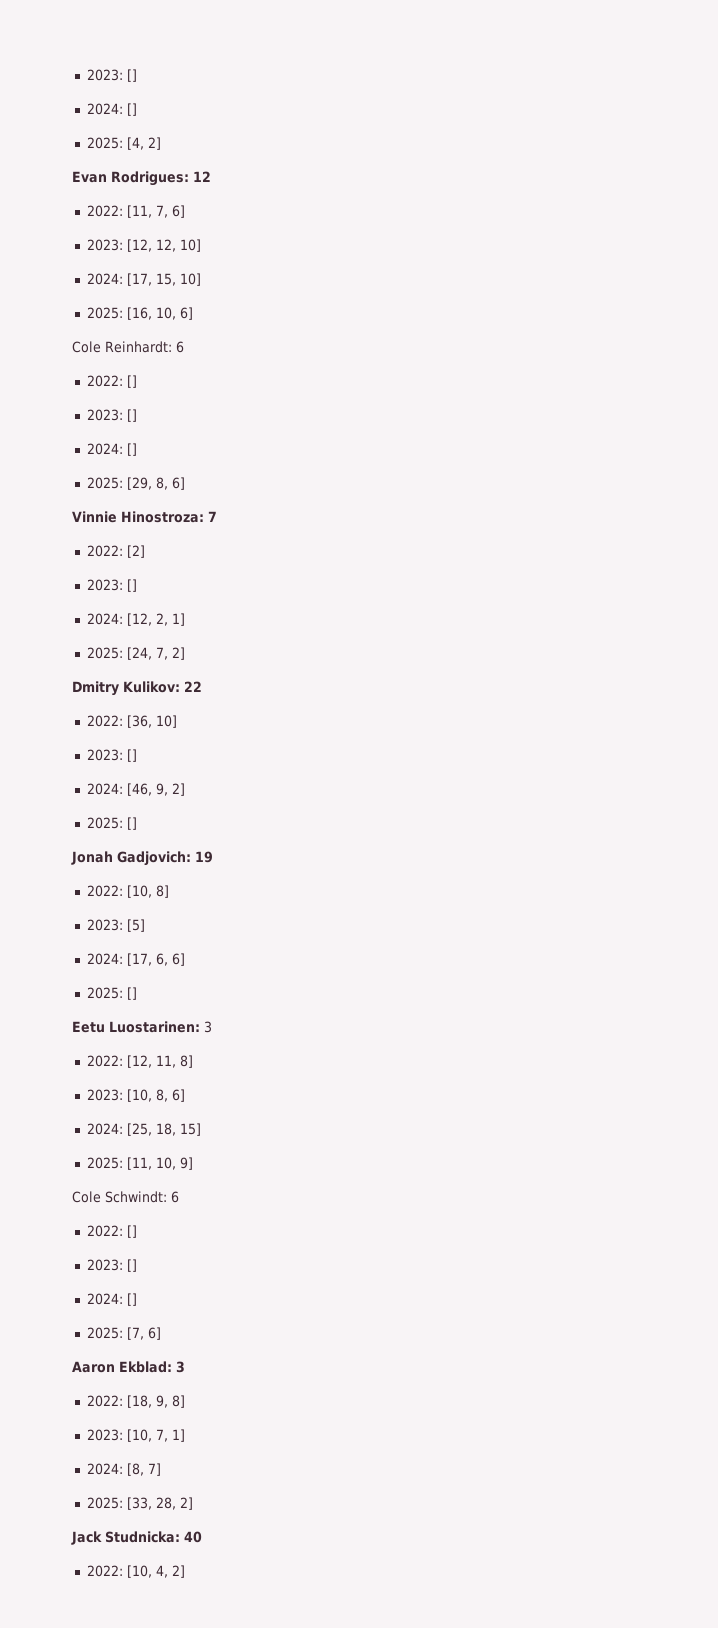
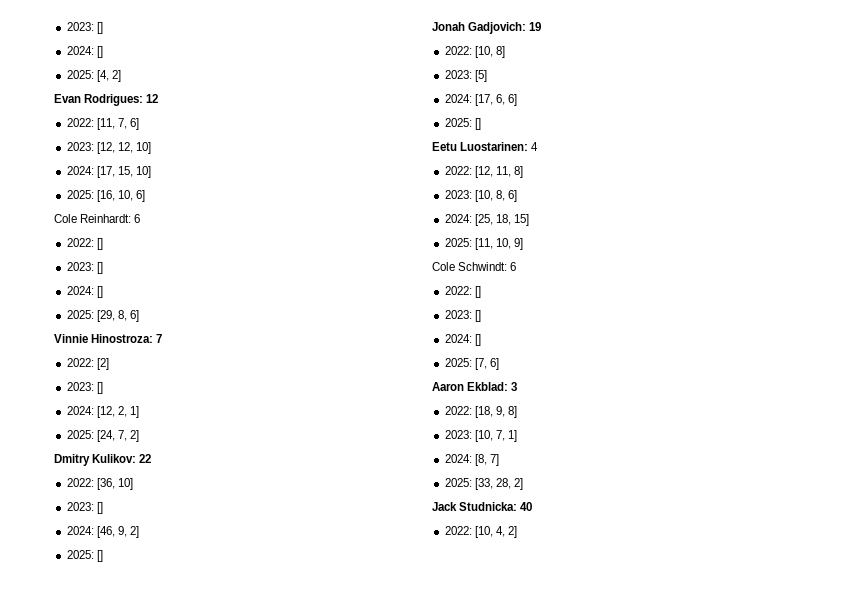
[204,1021,212,1033] 3 -> [531,142,539,151] 4

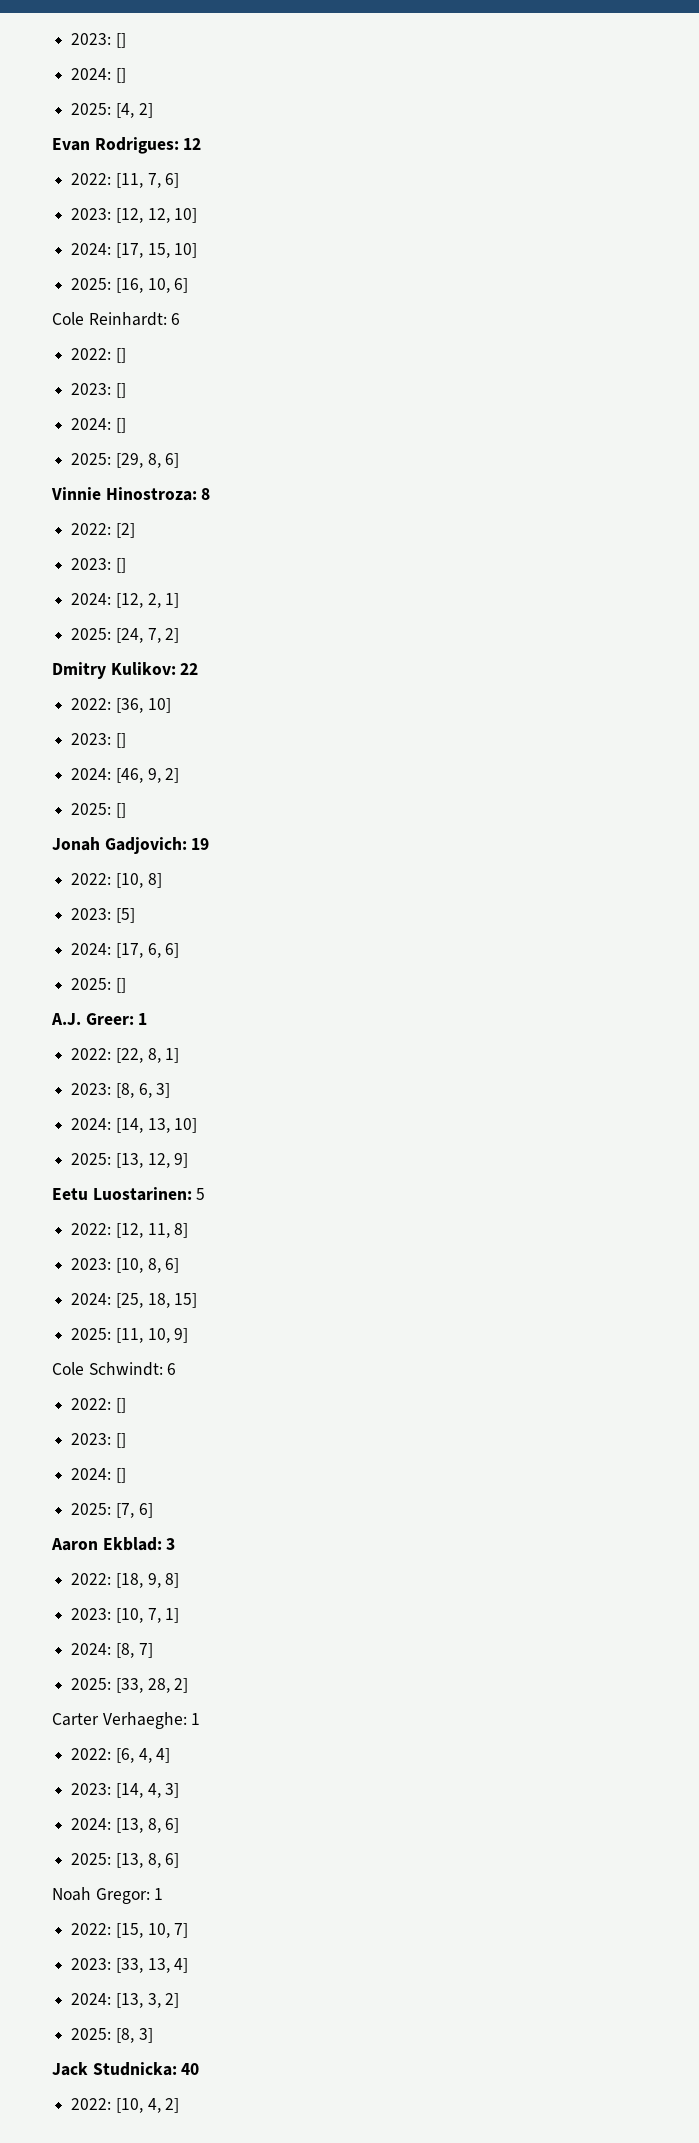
[156,334,163,343] 7 -> [201,488,211,500] 8
(481, 124) none -> [51,1013,148,1025] [71,1048,180,1063] [71,1083,171,1098] [71,1118,198,1133] [71,1153,189,1168] // A.J. Greer: 1 // 2022: [22, 8, 1] // 2023: [8, 6, 3] // 2024: [14, 13, 10] // 2025: [13, 12, 9]
[531,142,539,151] 4 -> [196,1188,206,1200] 5
(523, 484) none -> [52,1712,201,1729] [71,1748,171,1763] [71,1783,180,1798] [71,1818,180,1833] [71,1853,180,1868] [52,1887,164,1904] [71,1923,189,1938] [71,1958,189,1973] [71,1993,180,2008] [71,2028,153,2043] // Carter Verhaeghe: 1 // 2022: [6, 4, 4] // 2023: [14, 4, 3] // 2024: [13, 8, 6] // 2025: [13, 8, 6] // Noah Gregor: 1 // 2022: [15, 10, 7] // 2023: [33, 13, 4] // 2024: [13, 3, 2] // 2025: [8, 3]

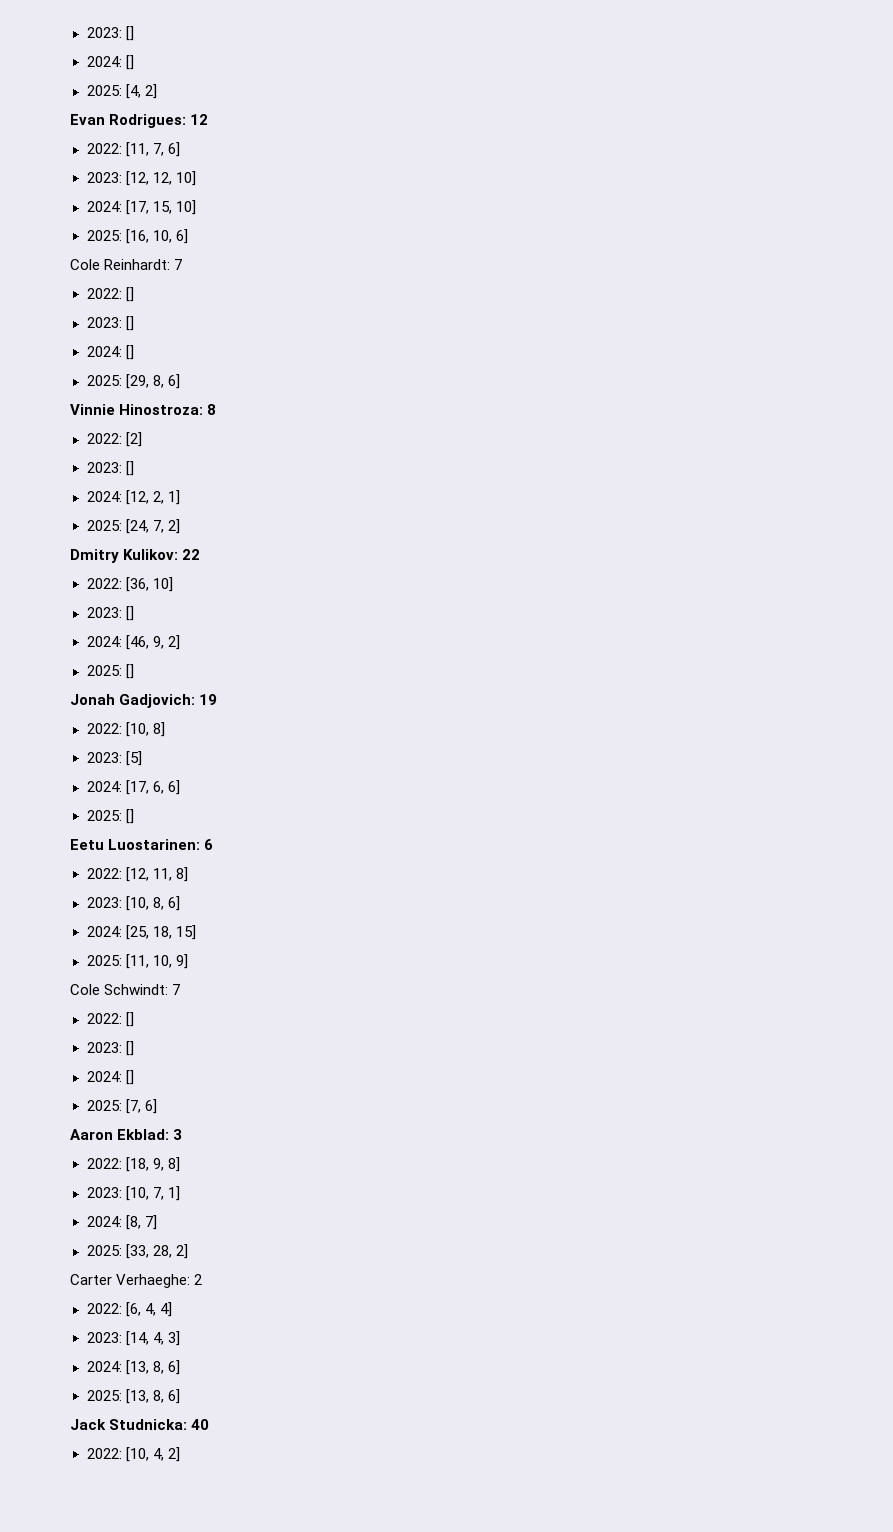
[171,313,181,325] 6 -> [174,259,183,270] 7
[51,1013,148,1025] [71,1048,180,1063] [71,1083,171,1098] [71,1118,198,1133] [71,1153,189,1168] // A.J. Greer: 1 // 2022: [22, 8, 1] // 2023: [8, 6, 3] // 2024: [14, 13, 10] // 2025: [13, 12, 9] -> (134, 816) none
[196,1188,206,1200] 5 -> [204,839,214,850] 6
[167,1363,177,1375] 6 -> [172,984,181,995] 7
[191,1713,201,1725] 1 -> [194,1274,203,1285] 2
[52,1887,164,1904] [71,1923,189,1938] [71,1958,189,1973] [71,1993,180,2008] [71,2028,153,2043] // Noah Gregor: 1 // 2022: [15, 10, 7] // 2023: [33, 13, 4] // 2024: [13, 3, 2] // 2025: [8, 3] -> (180, 1396) none

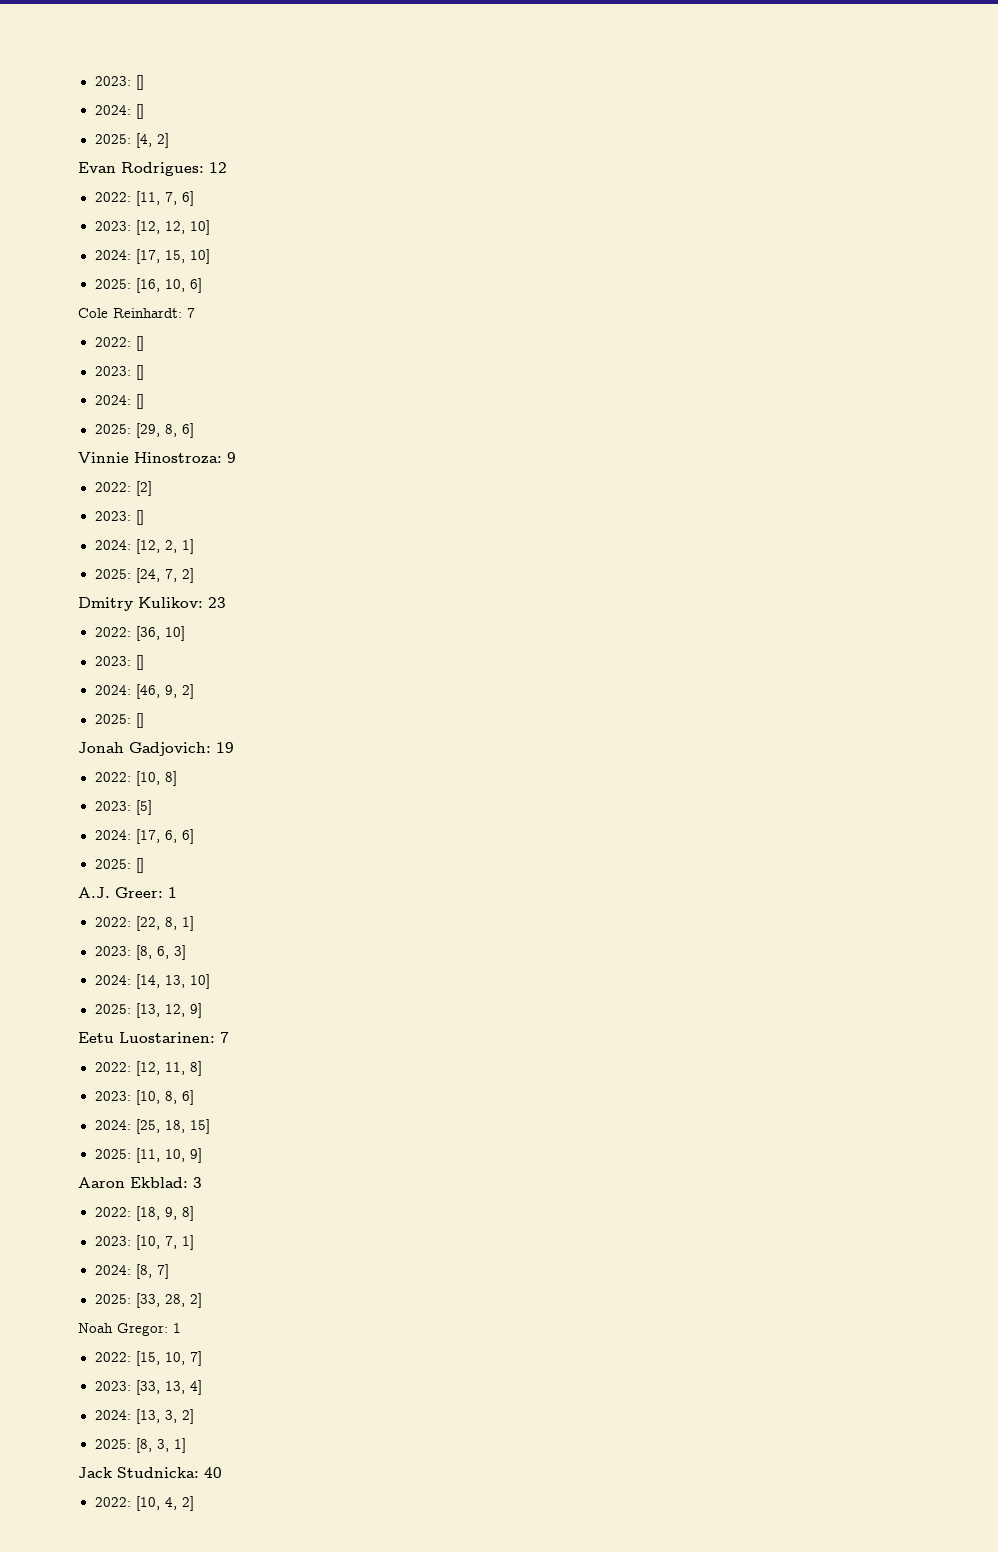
[207,404,217,415] 8 -> [227,452,236,463] 9
[182,549,201,560] 22 -> [208,597,226,608] 23
(134, 816) none -> [78,887,177,898] [94,916,194,931] [94,945,186,960] [94,974,210,989] [94,1003,202,1018] // A.J. Greer: 1 // 2022: [22, 8, 1] // 2023: [8, 6, 3] // 2024: [14, 13, 10] // 2025: [13, 12, 9]
[204,839,214,850] 6 -> [220,1032,229,1043] 7
[70,984,181,995] [86,1012,134,1027] [86,1041,134,1056] [86,1070,134,1085] [86,1099,157,1114] // Cole Schwindt: 7 // 2022: [] // 2023: [] // 2024: [] // 2025: [7, 6] -> (202, 1155) none
[70,1274,203,1288] [86,1302,172,1317] [86,1331,180,1346] Carter Verhaeghe: 2 // 2022: [6, 4, 4] // 2023: [14, 4, 3] -> [78,1323,181,1336] [94,1351,202,1366] [94,1380,202,1395] Noah Gregor: 1 // 2022: [15, 10, 7] // 2023: [33, 13, 4]
[152,1360,180,1375] [86,1389,180,1404] 8, 6] // 2025: [13, 8, 6] -> [164,1409,194,1424] [94,1438,186,1453] 3, 2] // 2025: [8, 3, 1]

